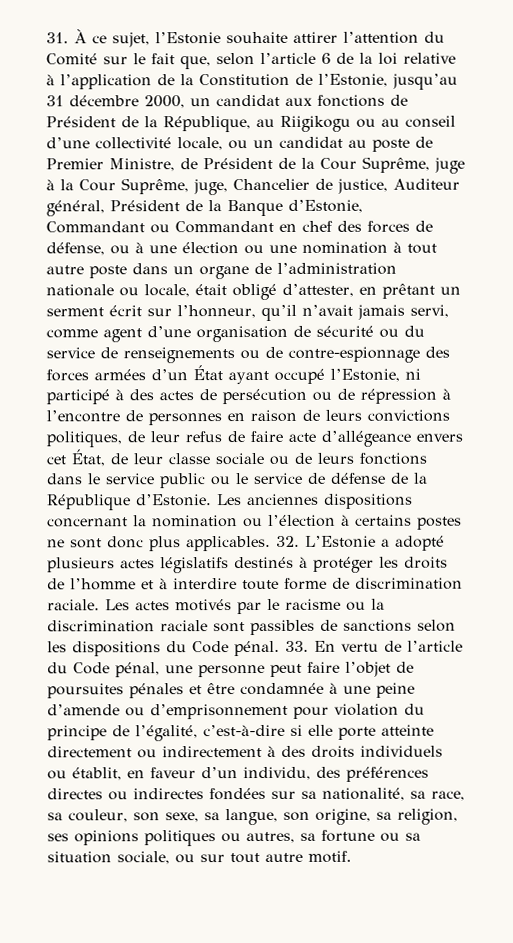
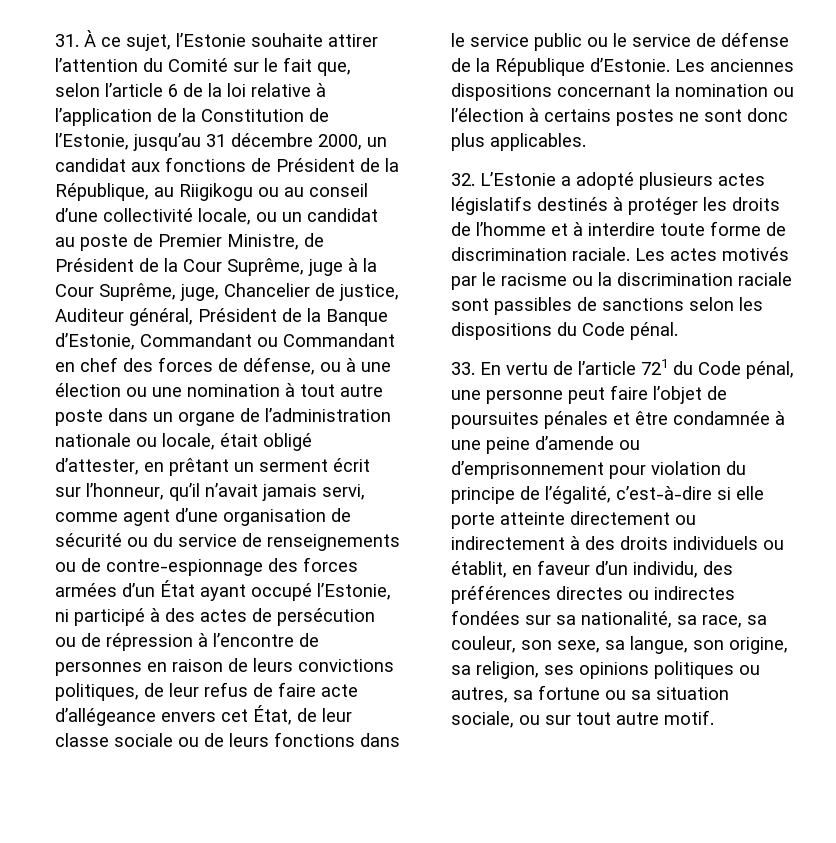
(271, 543) none -> (586, 142) //
(280, 648) none -> (678, 331) //
(463, 646) none -> [641,359,668,375] 721

